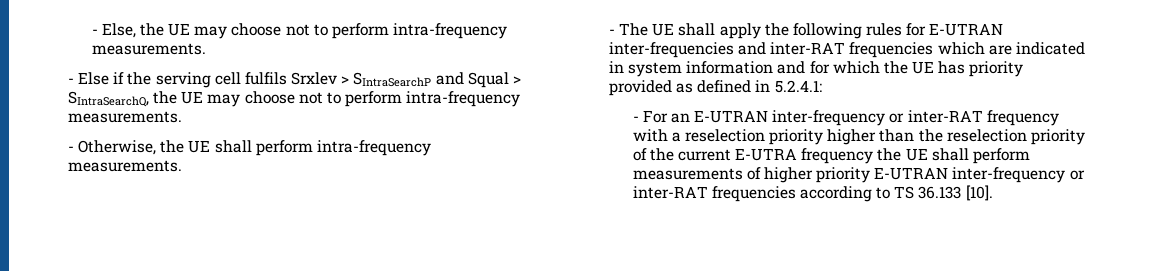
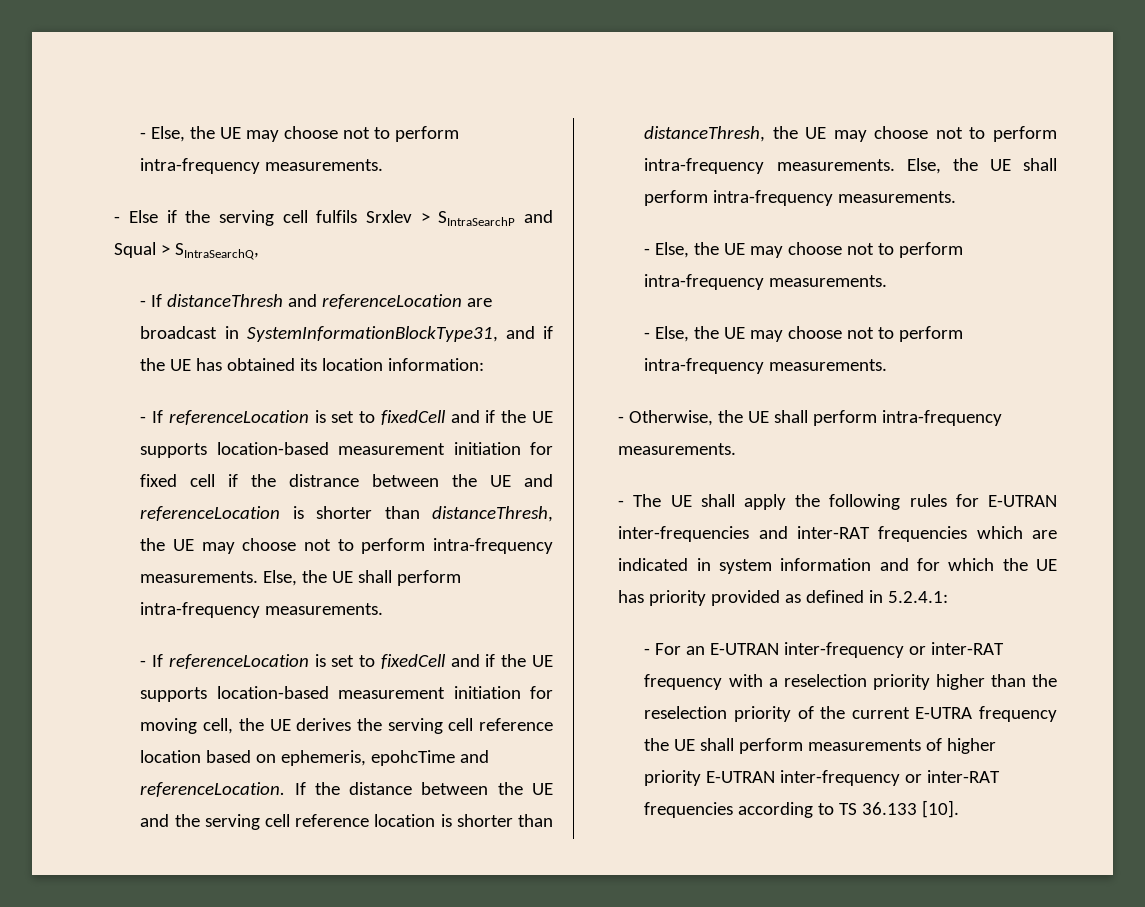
(149, 99) none -> [140,294,493,309] [140,326,553,342] [140,358,485,371] [140,410,553,425] [140,442,553,458] [140,474,553,487] [140,506,553,522] [140,538,553,554] [140,570,462,586] [140,602,384,618] [140,654,553,669] [140,686,553,702] [140,718,553,734] [140,750,490,766] [140,782,553,797] [140,814,553,830] [644,126,1057,142] [644,158,1057,174] [644,190,957,206] [644,242,964,258] [644,274,888,290] [644,326,690,342] // - If distanceThresh and referenceLocation are broadcast in SystemInformationBlockType31, and if the UE has obtained its location information: // - If referenceLocation is set to fixedCell and if the UE supports location-based measurement initiation for fixed cell if the distrance between the UE and referenceLocation is shorter than distanceThresh, the UE may choose not to perform intra-frequency measurements. Else, the UE shall perform intra-frequency measurements. // - If referenceLocation is set to fixedCell and if the UE supports location-based measurement initiation for moving cell, the UE derives the serving cell reference location based on ephemeris, epohcTime and referenceLocation. If the distance between the UE and the serving cell reference location is shorter than distanceThresh, the UE may choose not to perform intra-frequency measurements. Else, the UE shall perform intra-frequency measurements. // - Else, the UE may choose not to perform intra-frequency measurements. // - Else,

